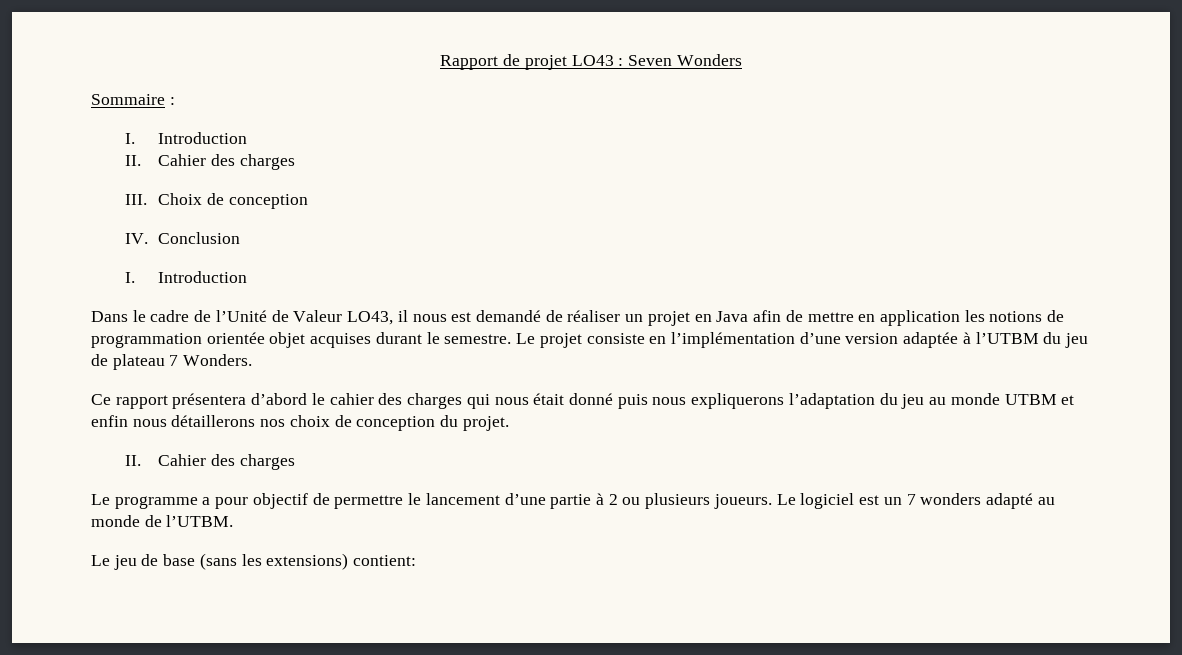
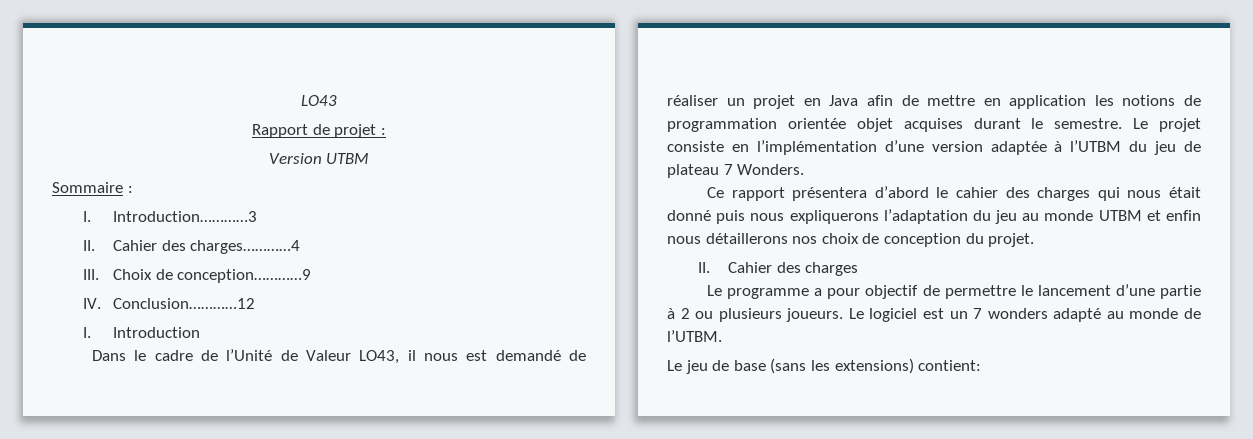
(440, 62) none -> [301,95,337,106] LO43 //
[571,54,742,66] LO43 : Seven Wonders -> [380,128,386,135] [268,153,370,164] : // Version UTBM
[158,132,248,144] [124,154,295,170] Introduction // II. Cahier des charges -> [113,211,258,222] [82,240,301,254] Introduction…………3 // II. Cahier des charges…………4
[228,194,308,209] conception -> [177,269,312,283] conception…………9
[158,232,241,244] Conclusion -> [113,298,256,309] Conclusion…………12

